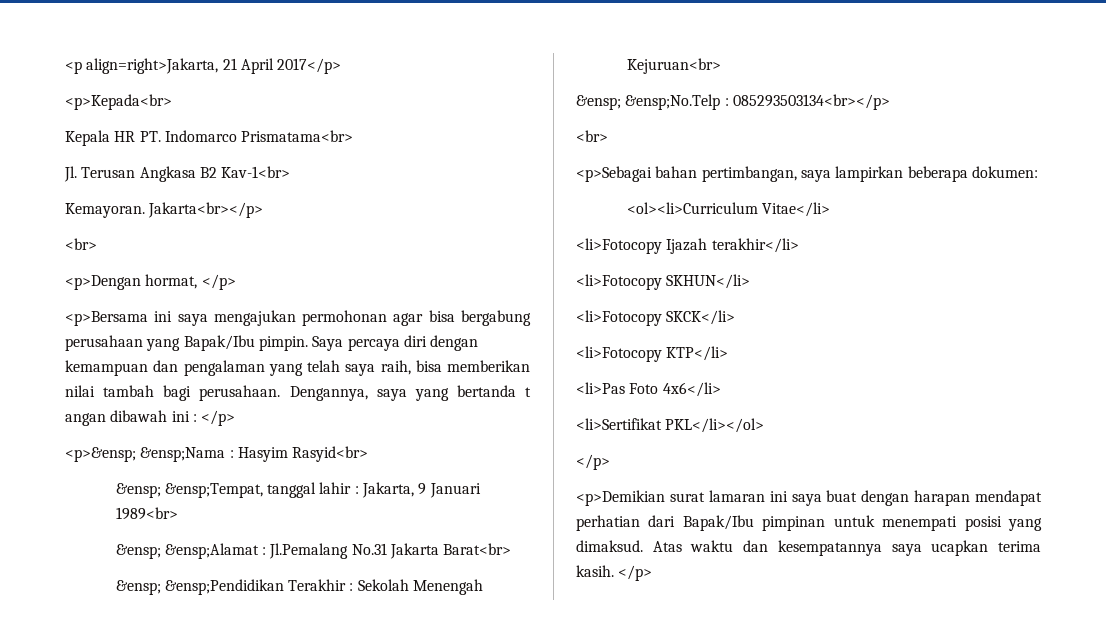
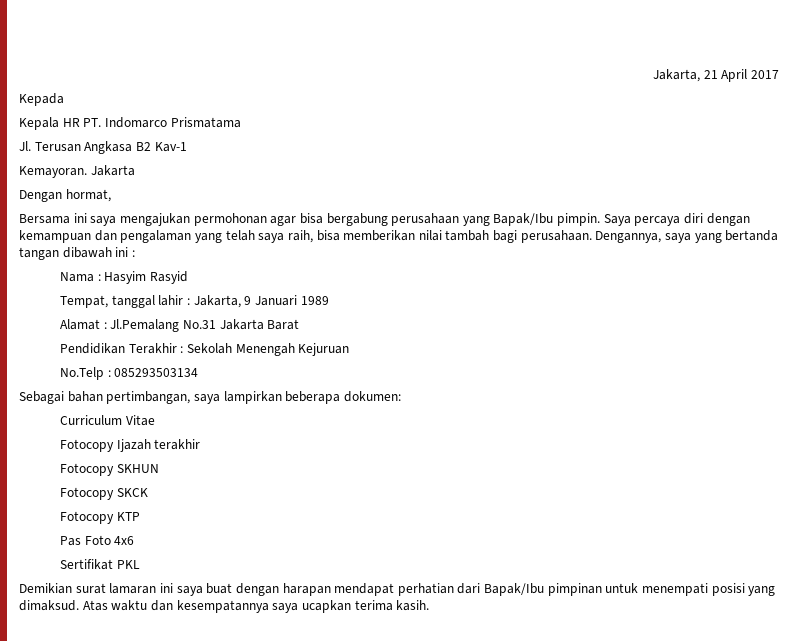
[65,58,342,74] [65,94,172,110] <p align=right>Jakarta, 21 April 2017</p> // <p>Kepada<br> -> [653,69,779,82] [19,93,64,106] Jakarta, 21 April 2017 // Kepada
[241,130,354,142] Prismatama<br> -> [170,117,241,128] Prismatama
[221,166,291,178] Kav-1<br> -> [154,142,187,152] Kav-1
[148,202,264,218] [65,238,97,250] [65,274,236,290] [65,311,148,326] Jakarta<br></p> // <br> // <p>Dengan hormat, </p> // <p>Bersama -> [90,165,135,176] [19,189,111,202] [19,214,70,224] Jakarta // Dengan hormat, // Bersama
[525,387,531,397] [65,413,106,426] t angan -> [19,247,59,260] tangan
[201,410,236,426] [65,446,369,462] [115,483,263,498] </p> // <p>&ensp; &ensp;Nama : Hasyim Rasyid<br> // &ensp; &ensp;Tempat, -> [60,271,189,284] [60,295,109,308] // Nama : Hasyim Rasyid // Tempat,
[115,507,178,520] [115,543,259,559] 1989<br> // &ensp; &ensp;Alamat -> [300,296,329,305] [60,319,101,330] 1989 // Alamat
[443,543,512,555] [115,579,284,595] Barat<br> // &ensp; &ensp;Pendidikan -> [267,319,300,330] [60,343,126,354] Barat // Pendidikan
[626,58,721,74] [576,94,890,110] [576,130,608,142] [576,166,652,182] Kejuruan<br> // &ensp; &ensp;No.Telp : 085293503134<br></p> // <br> // <p>Sebagai -> [298,343,350,356] [60,367,199,380] [19,391,64,404] Kejuruan // No.Telp : 085293503134 // Sebagai
[626,202,830,217] [576,238,799,254] [576,274,751,290] [576,310,736,326] [576,346,729,362] [576,382,721,397] [576,418,765,433] [576,454,610,470] [576,490,665,506] <ol><li>Curriculum Vitae</li> // <li>Fotocopy Ijazah terakhir</li> // <li>Fotocopy SKHUN</li> // <li>Fotocopy SKCK</li> // <li>Fotocopy KTP</li> // <li>Pas Foto 4x6</li> // <li>Sertifikat PKL</li></ol> // </p> // <p>Demikian -> [60,415,155,426] [60,439,201,452] [60,463,159,476] [60,487,148,500] [60,511,140,524] [60,535,135,546] [60,559,140,570] [19,583,72,594] Curriculum Vitae // Fotocopy Ijazah terakhir // Fotocopy SKHUN // Fotocopy SKCK // Fotocopy KTP // Pas Foto 4x6 // Sertifikat PKL // Demikian
[618,565,653,581] </p> -> (430, 605) none

